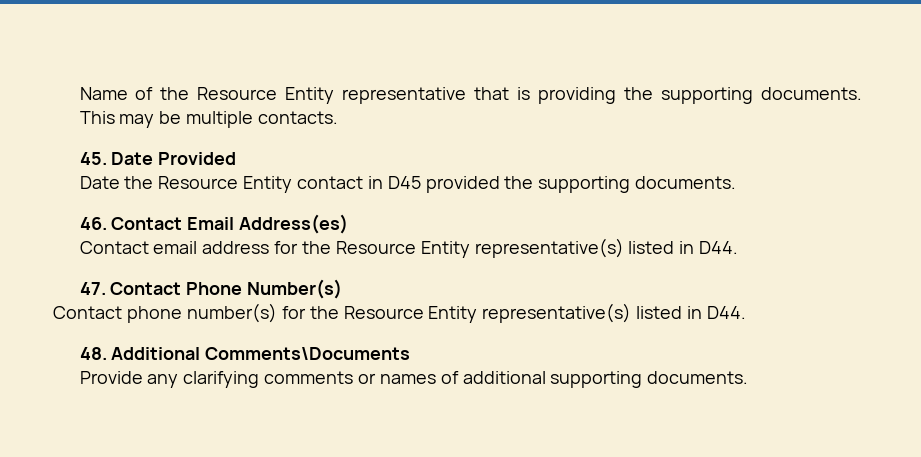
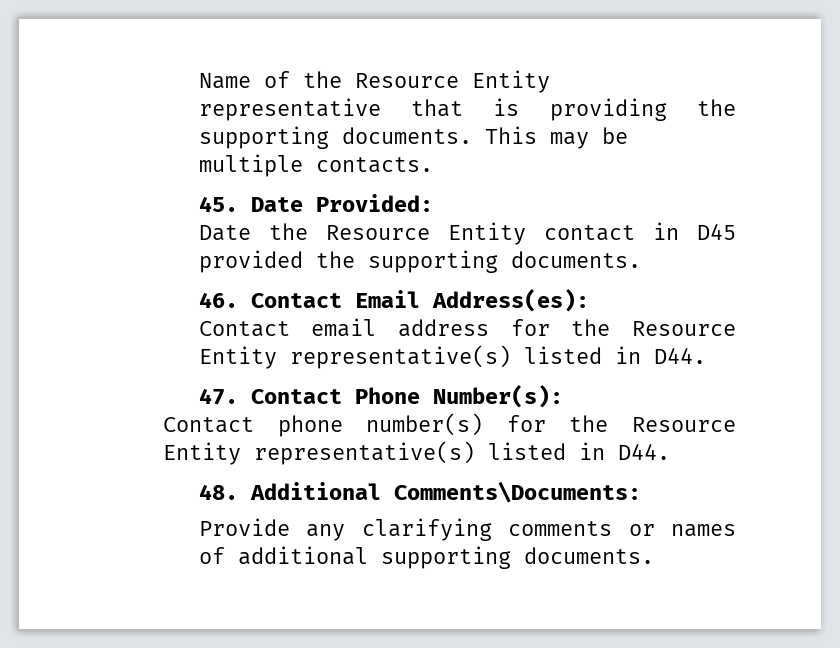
[158,152,237,165] Provided -> [315,194,433,212] Provided:
[239,214,349,234] Address(es) -> [431,289,589,312] Address(es):
[247,279,343,299] Number(s) -> [432,385,563,408] Number(s):
[205,347,411,360] Comments\Documents -> [393,481,641,503] Comments\Documents:

